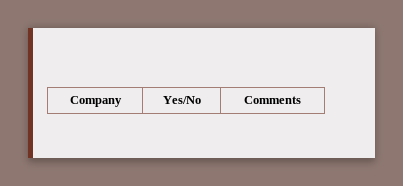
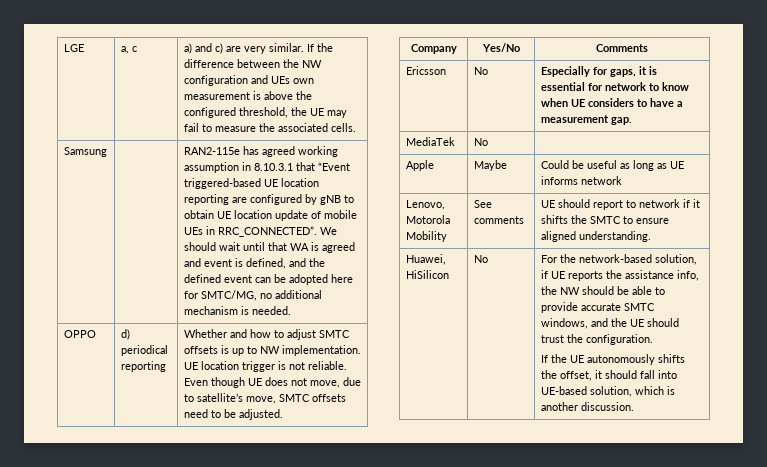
[69,96,122,107] [162,96,201,104] [244,96,301,104] Company | Yes/No | Comments -> [63,44,84,52] [120,46,137,54] [183,43,333,54] [183,59,322,68] [183,75,314,86] [183,91,312,100] [183,107,347,118] [183,123,356,132] [63,147,107,157] [183,146,338,157] [183,162,350,173] [183,178,319,189] [183,194,354,205] [183,210,357,221] [183,226,337,237] [183,242,355,253] [183,258,325,269] [183,274,353,285] [183,290,322,301] [183,306,291,315] [63,330,96,338] [120,329,130,340] [120,345,168,356] [120,361,166,372] [183,329,350,340] [183,345,361,356] [183,361,347,372] [183,377,361,388] [183,393,346,404] [183,409,283,420] [410,44,457,54] [481,43,520,52] [596,44,648,52] [405,66,446,75] [473,67,488,75] [540,66,657,77] [540,82,689,91] [540,98,683,107] [540,115,632,125] [405,137,455,146] [473,138,488,146] [405,160,434,171] [473,160,507,171] [540,160,684,171] [540,176,622,185] [405,200,445,210] [405,215,450,224] [405,231,447,242] [473,200,492,208] [473,216,524,224] [540,199,700,210] [540,215,669,224] [540,231,651,242] [405,254,446,265] [405,270,449,279] [473,255,488,263] [540,254,697,265] [540,270,699,281] [540,286,665,295] [540,302,655,313] [540,318,679,329] [540,334,653,345] [540,354,685,365] [540,370,677,381] [540,386,675,397] [540,402,634,411] LGE | a, c | a) and c) are very similar. If the difference between the NW configuration and UEs own measurement is above the configured threshold, the UE may fail to measure the associated cells. // Samsung | | RAN2-115e has agreed working assumption in 8.10.3.1 that “Event triggered-based UE location reporting are configured by gNB to obtain UE location update of mobile UEs in RRC_CONNECTED”. We should wait until that WA is agreed and event is defined, and the defined event can be adopted here for SMTC/MG, no additional mechanism is needed. // OPPO | d) periodical reporting | Whether and how to adjust SMTC offsets is up to NW implementation. UE location trigger is not reliable. Even though UE does not move, due to satellite’s move, SMTC offsets need to be adjusted. // Company | Yes/No | Comments // Ericsson | No | Especially for gaps, it is essential for network to know when UE considers to have a measurement gap. // MediaTek | No | // Apple | Maybe | Could be useful as long as UE informs network // Lenovo, Motorola Mobility | See comments | UE should report to network if it shifts the SMTC to ensure aligned understanding. // Huawei, HiSilicon | No | For the network-based solution, if UE reports the assistance info, the NW should be able to provide accurate SMTC windows, and the UE should trust the configuration. // If the UE autonomously shifts the offset, it should fall into UE-based solution, which is another discussion.

